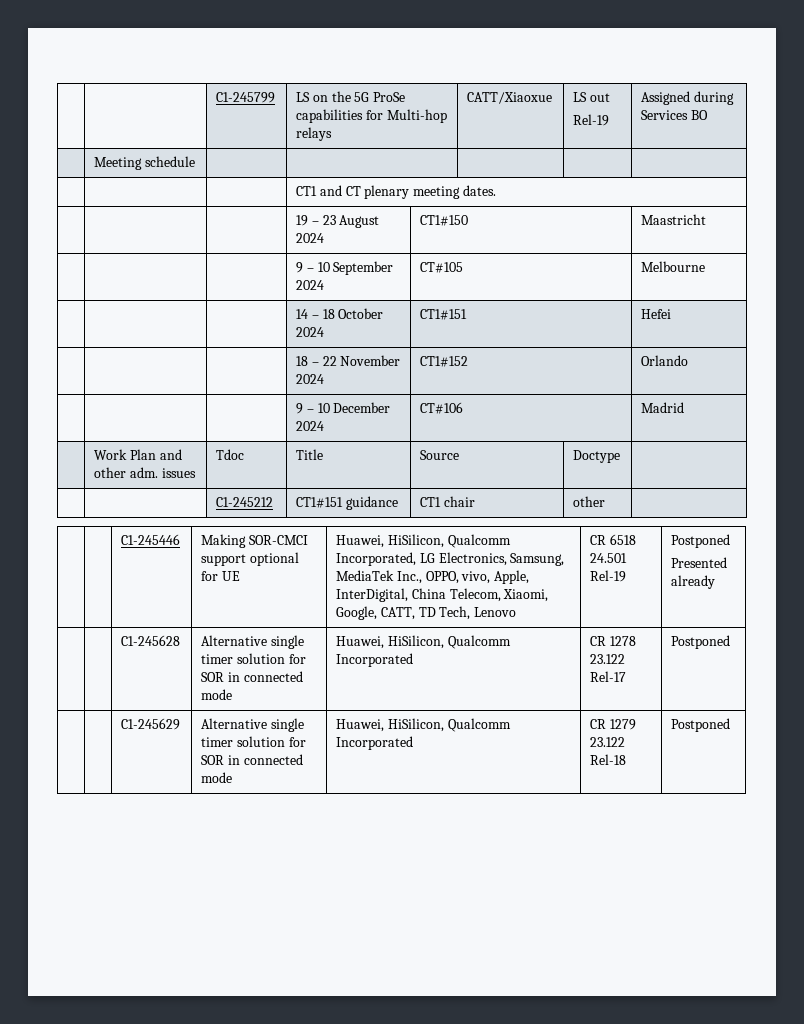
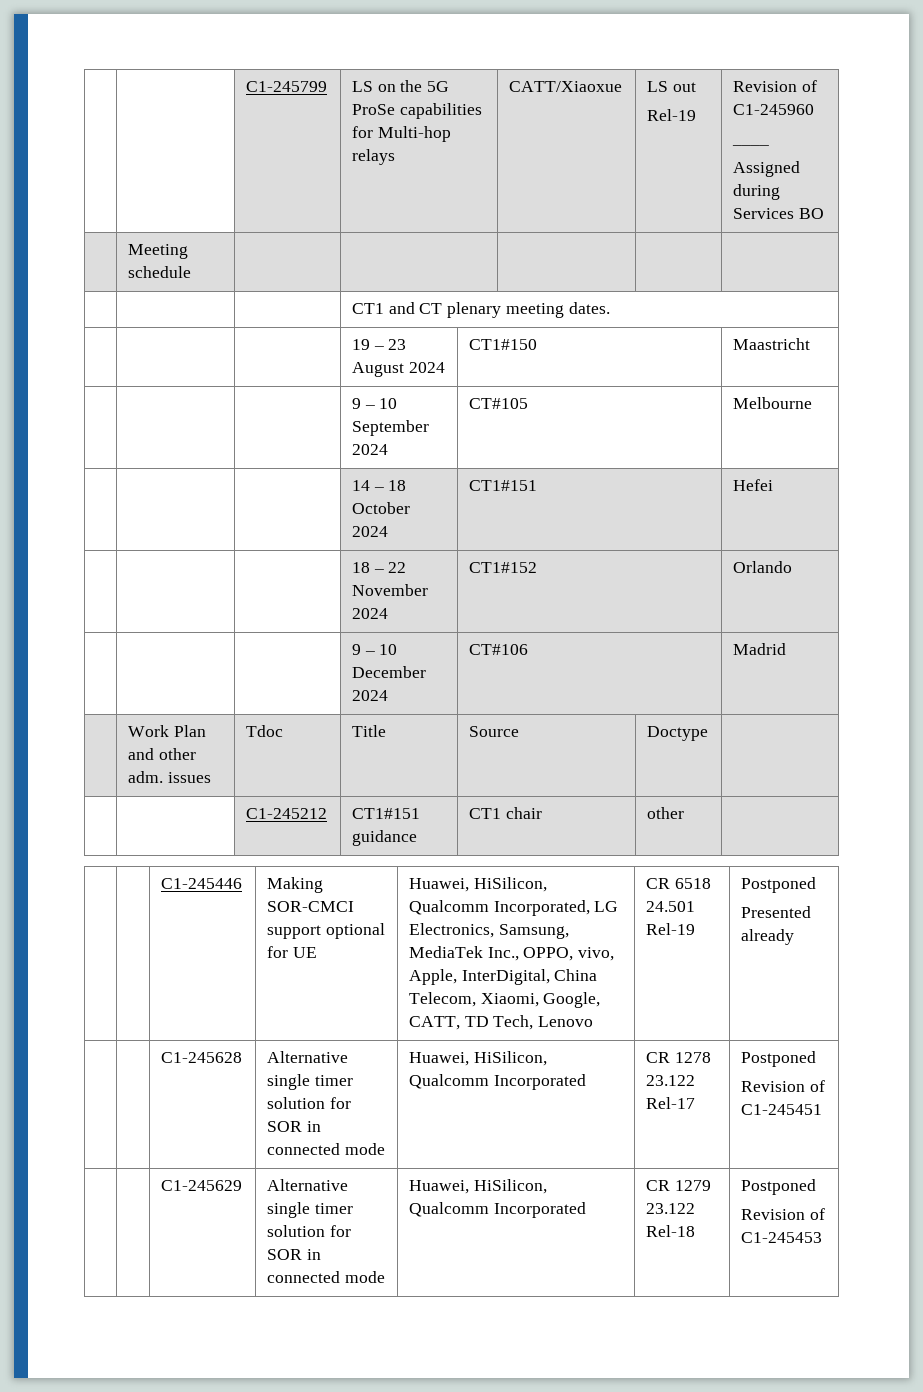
(610, 120) none -> [732,80,817,92] [732,104,814,115] [731,144,769,146] Revision of C1-245960 // ____ //
(731, 642) none -> [740,1080,825,1092] [740,1104,822,1115] // Revision of C1-245451
(731, 725) none -> [740,1208,825,1220] [740,1232,822,1243] // Revision of C1-245453

